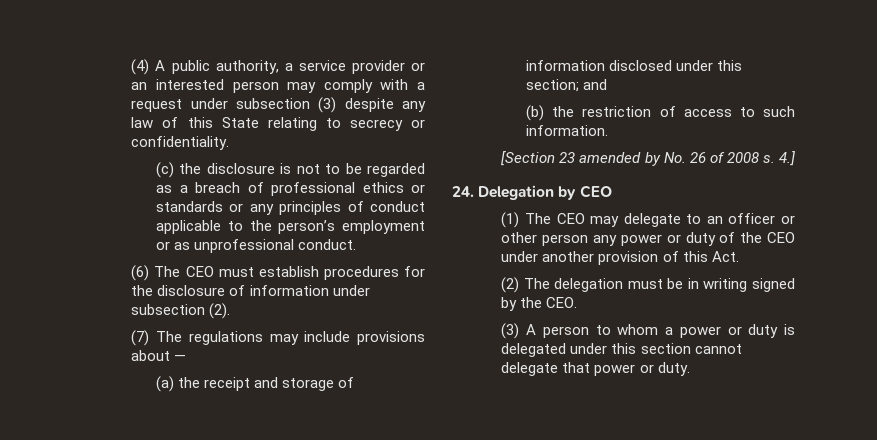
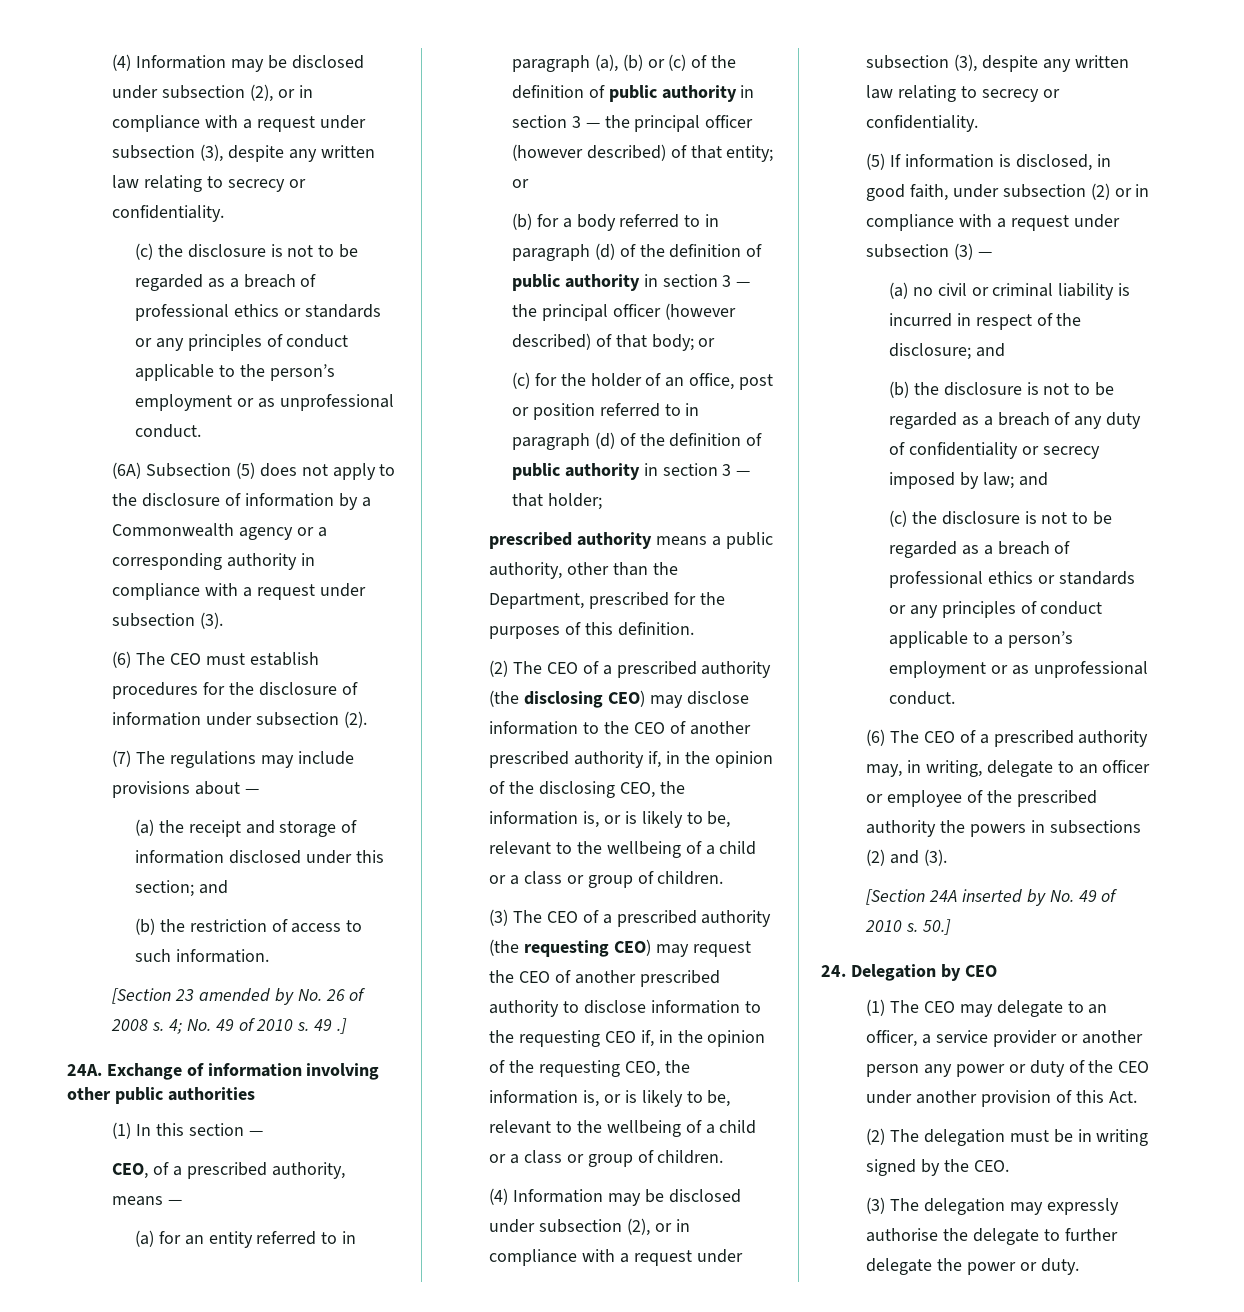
[131,59,425,75] [131,79,425,93] [131,97,426,113] [131,117,259,128] (4) A public authority, a service provider or an interested person may comply with a request under subsection (3) despite any law of this State -> [112,54,364,72] [112,84,313,102] [112,115,366,132] [112,144,375,162] [112,175,140,189] (4) Information may be disclosed under subsection (2), or in compliance with a request under subsection (3), despite any written law
(357, 244) none -> [112,462,396,480] [112,493,371,510] [112,523,327,540] [112,553,315,570] [112,583,366,600] [112,612,224,629] // (6A) Subsection (5) does not apply to the disclosure of information by a Commonwealth agency or a corresponding authority in compliance with a request under subsection (3).
[778,151,795,166] 4.] -> [168,1018,348,1034] [67,1063,380,1080] [67,1087,255,1104] [112,1122,263,1139] [112,1162,345,1179] [112,1196,183,1206] [134,1230,357,1248] [511,54,737,72] [511,85,755,102] [511,115,754,132] [511,144,774,162] [511,179,529,188] [511,213,720,231] [511,243,763,261] [511,274,751,291] [511,303,736,321] [511,333,716,351] [511,372,773,390] [511,403,700,420] [511,432,763,450] [511,463,751,480] [511,493,602,510] [489,532,773,549] [489,562,678,579] [489,592,725,609] [489,622,694,639] [489,660,772,678] [489,690,749,708] [489,721,751,735] [489,751,773,768] [489,781,685,798] [489,811,731,828] [489,841,757,858] [489,871,724,888] [489,909,772,927] [489,939,751,957] [489,970,720,987] [489,1000,761,1017] [489,1030,766,1047] [489,1060,690,1077] [489,1090,731,1107] [489,1120,757,1137] [489,1150,724,1167] [489,1188,741,1206] [489,1218,690,1236] [489,1249,743,1266] [866,54,1129,72] [866,85,1060,102] [866,115,979,132] [866,153,1111,171] [866,183,1150,201] [866,214,1120,231] [866,243,992,260] [888,282,1131,300] [888,313,1082,330] [888,343,1005,360] [888,381,1115,398] [888,412,1142,429] [888,442,1100,459] [888,472,1048,489] [888,510,1113,527] [888,541,1071,558] [888,571,1135,588] [888,601,1103,618] [888,631,1073,648] [888,661,1148,678] [888,691,955,705] [866,729,1149,747] [866,760,1151,777] [866,790,1097,807] [866,820,1141,837] [866,849,947,866] [866,889,1119,906] [865,919,951,935] 4; No. 49 of 2010 s. 49 .] // 24A. Exchange of information involving other public authorities // (1) In this section — // CEO, of a prescribed authority, means — // (a) for an entity referred to in paragraph (a), (b) or (c) of the definition of public authority in section 3 — the principal officer (however described) of that entity; or // (b) for a body referred to in paragraph (d) of the definition of public authority in section 3 — the principal officer (however described) of that body; or // (c) for the holder of an office, post or position referred to in paragraph (d) of the definition of public authority in section 3 — that holder; // prescribed authority means a public authority, other than the Department, prescribed for the purposes of this definition. // (2) The CEO of a prescribed authority (the disclosing CEO) may disclose information to the CEO of another prescribed authority if, in the opinion of the disclosing CEO, the information is, or is likely to be, relevant to the wellbeing of a child or a class or group of children. // (3) The CEO of a prescribed authority (the requesting CEO) may request the CEO of another prescribed authority to disclose information to the requesting CEO if, in the opinion of the requesting CEO, the information is, or is likely to be, relevant to the wellbeing of a child or a class or group of children. // (4) Information may be disclosed under subsection (2), or in compliance with a request under subsection (3), despite any written law relating to secrecy or confidentiality. // (5) If information is disclosed, in good faith, under subsection (2) or in compliance with a request under subsection (3) — // (a) no civil or criminal liability is incurred in respect of the disclosure; and // (b) the disclosure is not to be regarded as a breach of any duty of confidentiality or secrecy imposed by law; and // (c) the disclosure is not to be regarded as a breach of professional ethics or standards or any principles of conduct applicable to a person’s employment or as unprofessional conduct. // (6) The CEO of a prescribed authority may, in writing, delegate to an officer or employee of the prescribed authority the powers in subsections (2) and (3). // [Section 24A inserted by No. 49 of 2010 s. 50.]
[728,213,795,224] [501,232,538,243] officer or other -> [866,1030,1143,1047] officer, a service provider or another
[526,324,795,338] [501,343,742,357] [501,362,591,376] A person to whom a power or duty is delegated under this section cannot delegate that -> [890,1198,1119,1215] [866,1228,1118,1245] [866,1258,963,1275] The delegation may expressly authorise the delegate to further delegate the

